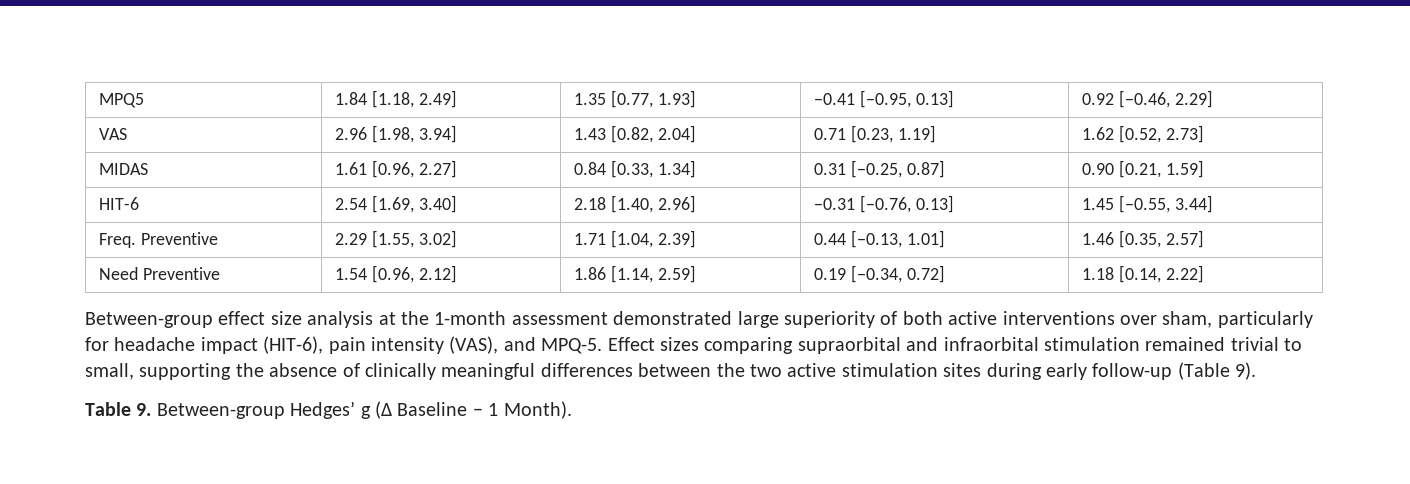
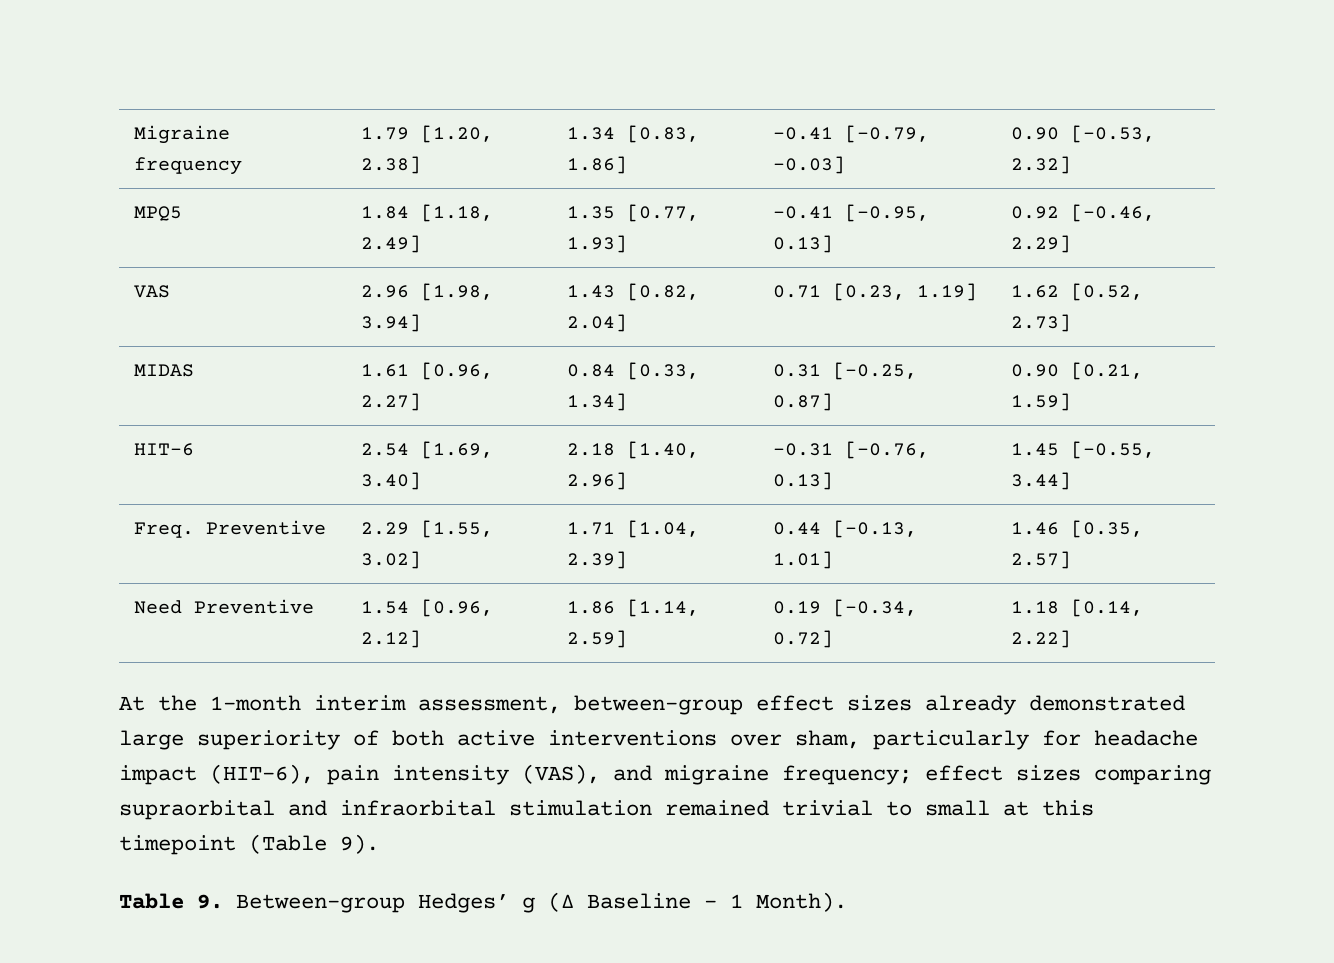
(99, 100) none -> [134,125,231,144] [134,157,243,175] [361,125,494,143] [361,156,422,174] [567,125,700,143] [567,156,628,174] [773,125,930,143] [773,156,846,174] [1011,125,1156,143] [1011,156,1072,174] Migraine frequency | 1.79 [1.20, 2.38] | 1.34 [0.83, 1.86] | −0.41 [−0.79, −0.03] | 0.90 [−0.53, 2.32] //
[85,311,608,328] Between-group effect size analysis at the 1-month assessment -> [119,695,1016,715] At the 1-month interim assessment, between-group effect sizes already
[541,337,655,354] MPQ-5. Effect -> [664,765,1003,785] migraine frequency; effect
[85,363,1173,380] small, supporting the absence of clinically meaningful differences between the two active stimulation sites during early follow-up -> [925,800,1094,816] [119,835,236,855] small at this timepoint

